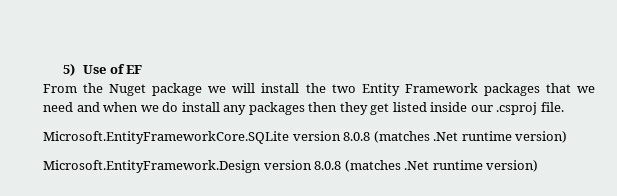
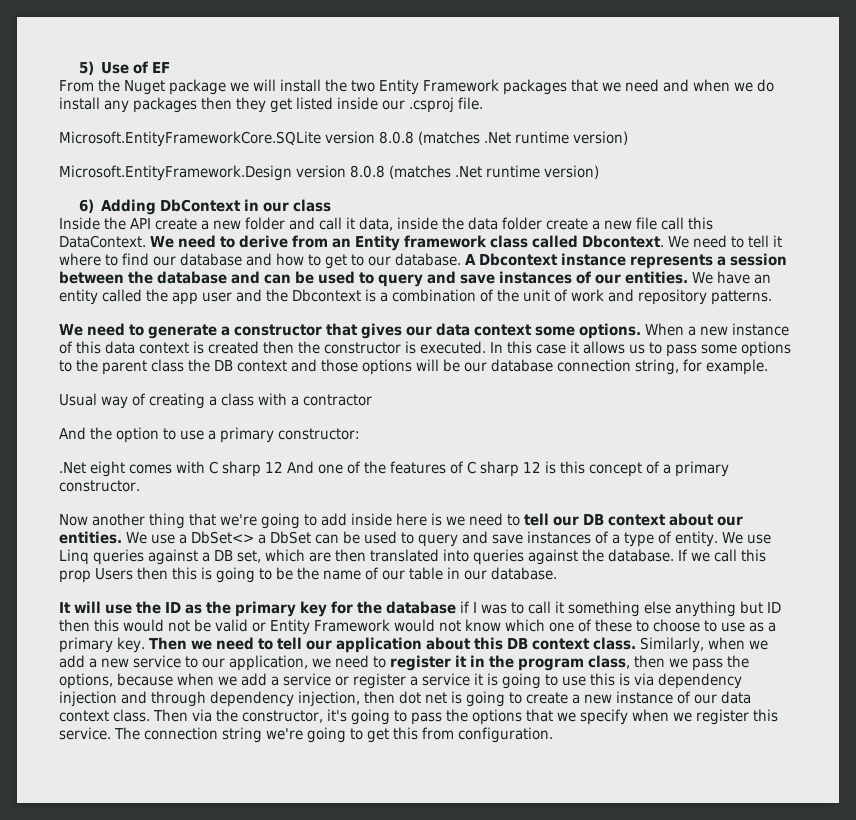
(539, 166) none -> [78,199,331,215] [59,217,713,231] [59,235,782,251] [59,253,787,269] [59,271,771,287] [59,289,772,305] [59,323,789,339] [59,341,791,357] [59,359,768,375] [59,393,372,409] [59,427,360,443] [59,461,729,477] [59,480,140,492] [59,513,743,529] [59,531,771,547] [59,549,766,565] [59,567,557,583] [59,601,781,617] [59,619,776,635] [59,637,768,653] [59,655,749,671] [59,673,742,689] [59,691,751,707] [59,709,778,725] [59,727,553,743] // 6) Adding DbContext in our class // Inside the API create a new folder and call it data, inside the data folder create a new file call this DataContext. We need to derive from an Entity framework class called Dbcontext. We need to tell it where to find our database and how to get to our database. A Dbcontext instance represents a session between the database and can be used to query and save instances of our entities. We have an entity called the app user and the Dbcontext is a combination of the unit of work and repository patterns. // We need to generate a constructor that gives our data context some options. When a new instance of this data context is created then the constructor is executed. In this case it allows us to pass some options to the parent class the DB context and those options will be our database connection string, for example. // Usual way of creating a class with a contractor // And the option to use a primary constructor: // .Net eight comes with C sharp 12 And one of the features of C sharp 12 is this concept of a primary constructor. // Now another thing that we're going to add inside here is we need to tell our DB context about our entities. We use a DbSet<> a DbSet can be used to query and save instances of a type of entity. We use Linq queries against a DB set, which are then translated into queries against the database. If we call this prop Users then this is going to be the name of our table in our database. // It will use the ID as the primary key for the database if I was to call it something else anything but ID then this would not be valid or Entity Framework would not know which one of these to choose to use as a primary key. Then we need to tell our application about this DB context class. Similarly, when we add a new service to our application, we need to register it in the program class, then we pass the options, because when we add a service or register a service it is going to use this is via dependency injection and through dependency injection, then dot net is going to create a new instance of our data context class. Then via the constructor, it's going to pass the options that we specify when we register this service. The connection string we're going to get this from configuration.

